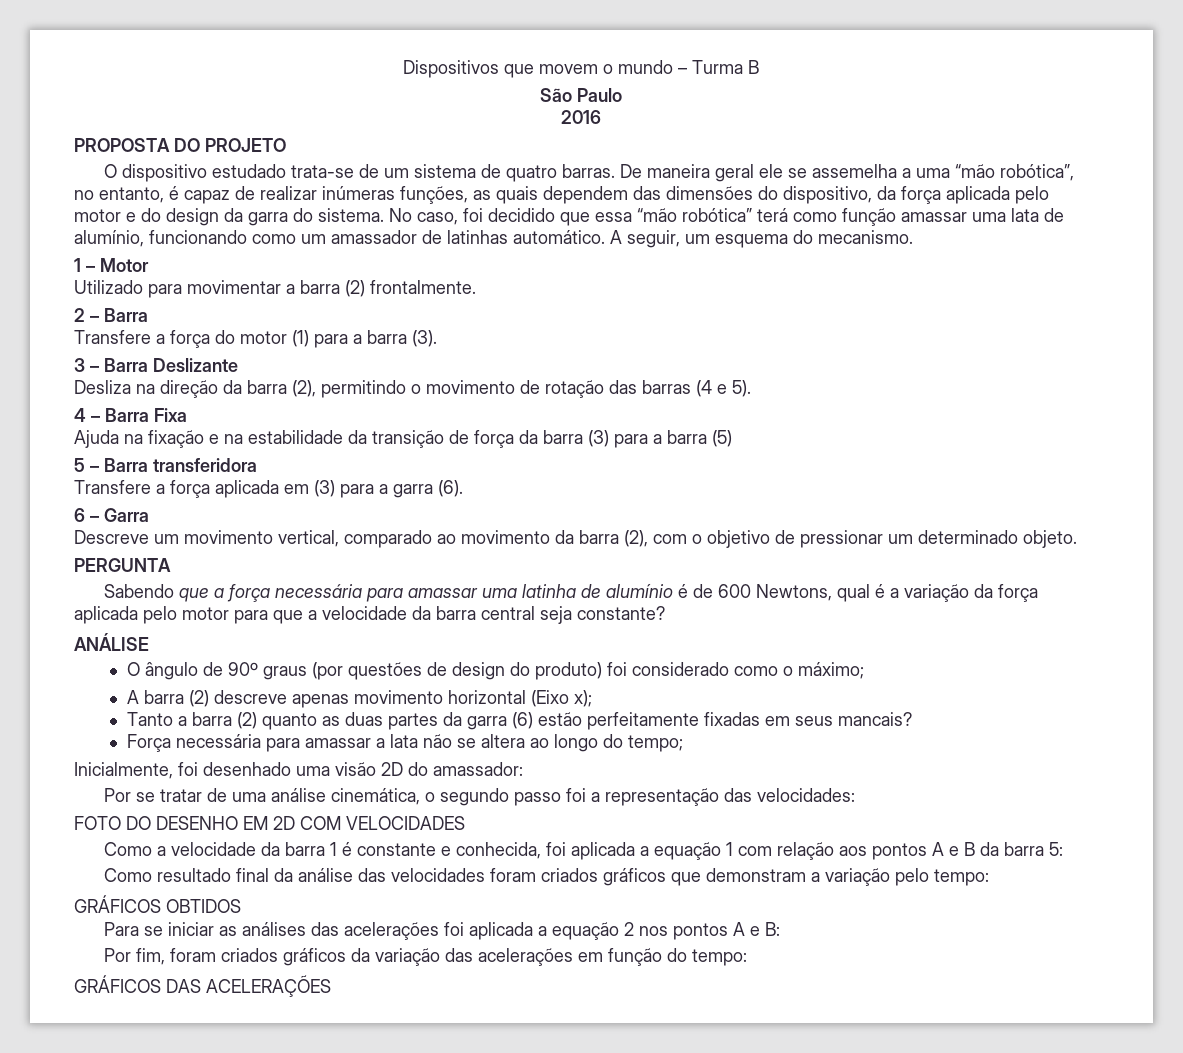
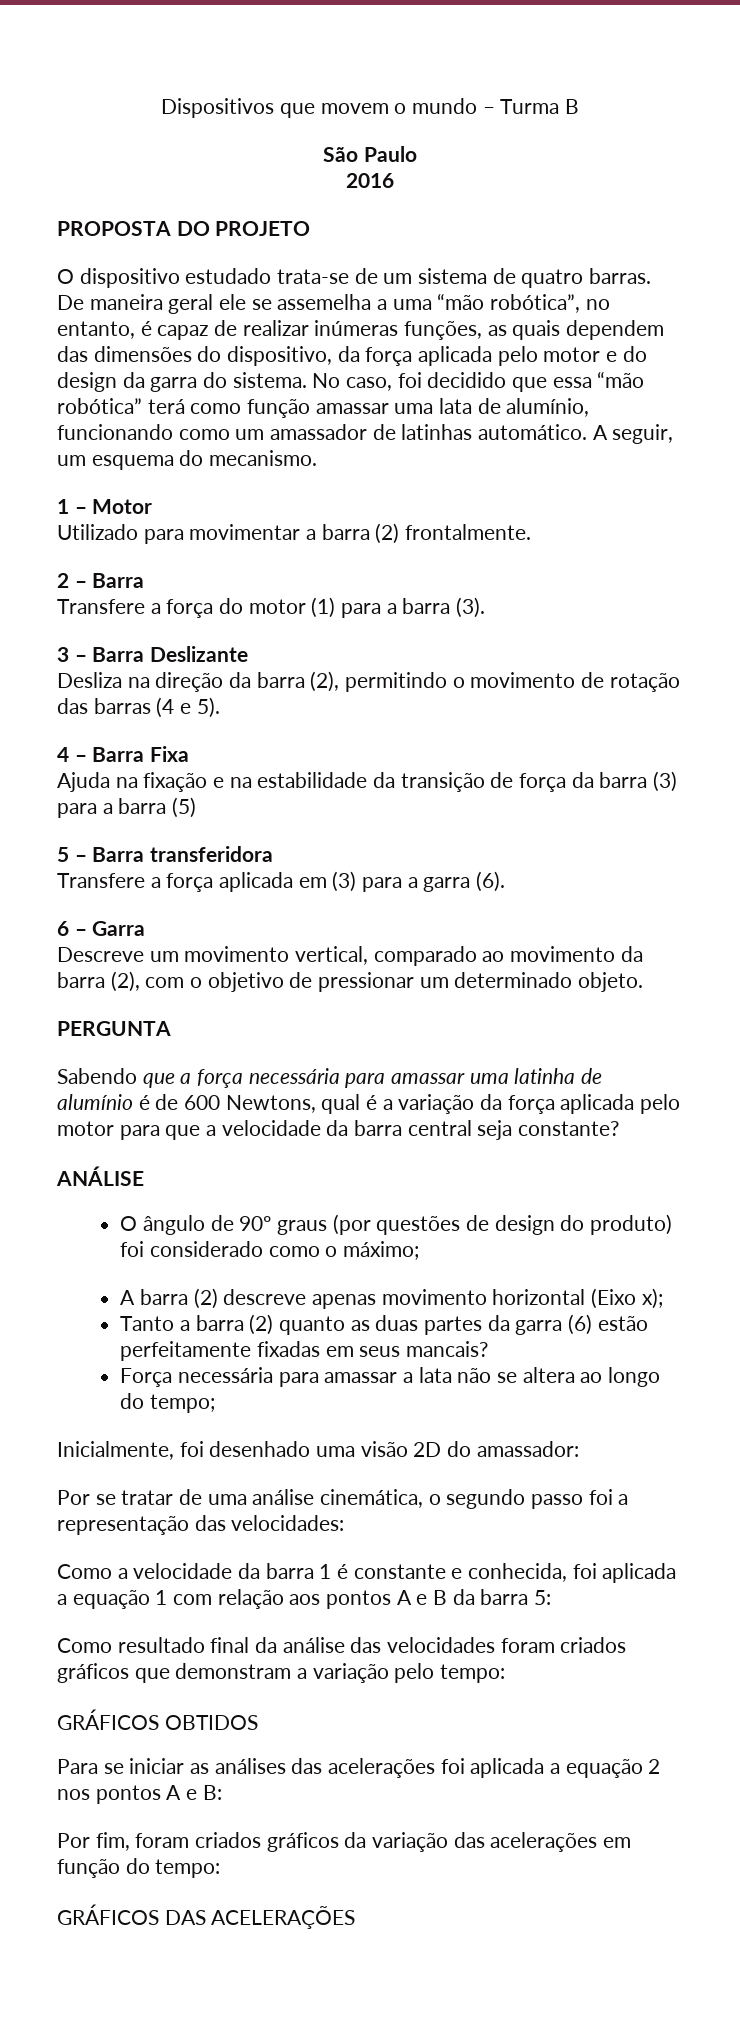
[74,816,465,830] // FOTO DO DESENHO EM 2D COM VELOCIDADES -> (345, 1523) none

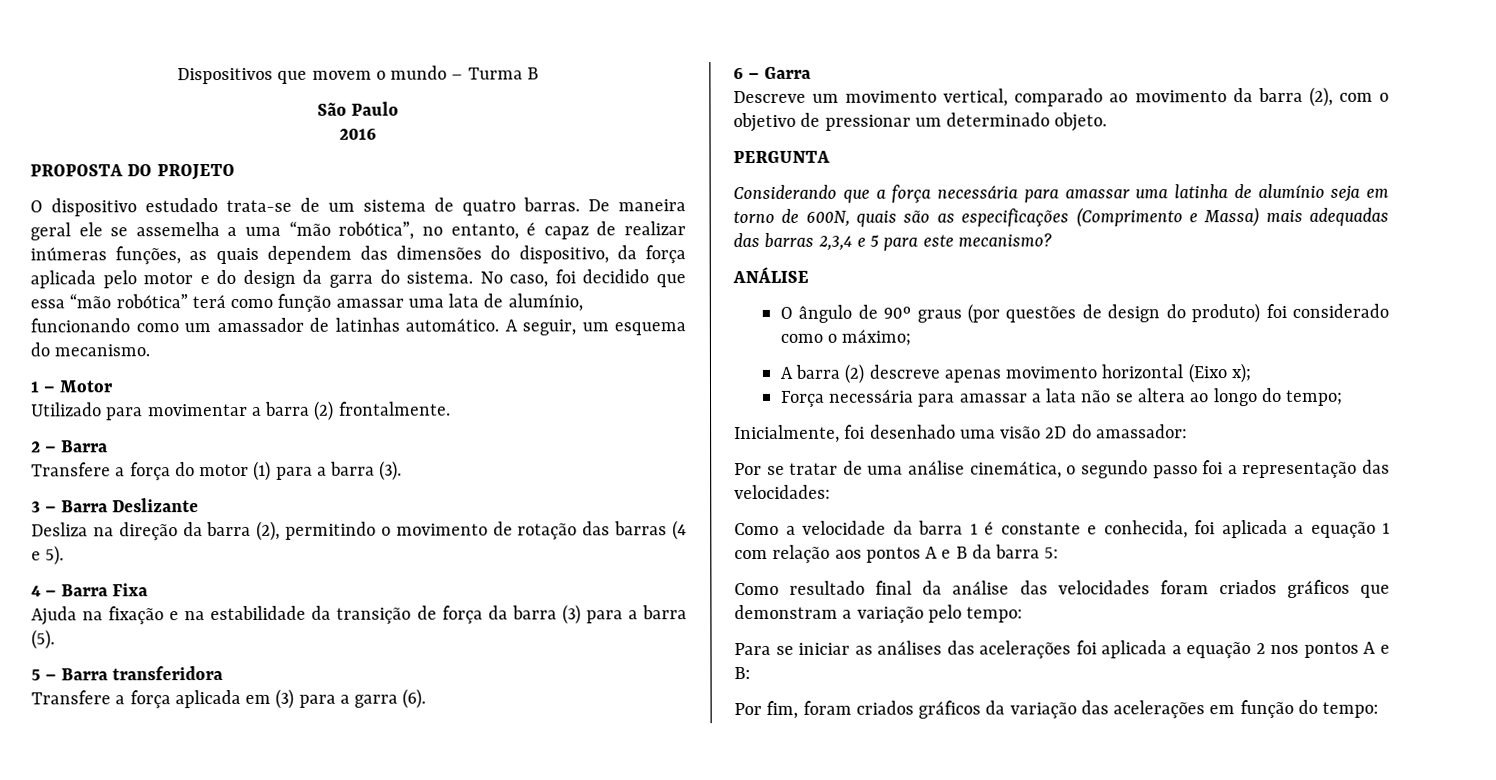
[172,797,197,818] (5) -> [31,629,55,650] (5).
[57,1068,137,1084] Sabendo -> [733,184,837,200] Considerando
[138,1094,681,1114] [57,1120,620,1140] é de 600 Newtons, qual é a variação da força aplicada pelo motor para que a velocidade da barra central seja constante? -> [1330,185,1389,202] [733,207,1389,228] [733,232,1052,251] seja em torno de 600N, quais são as especificações (Comprimento e Massa) mais adequadas das barras 2,3,4 e 5 para este mecanismo?
[120,1314,648,1335] [120,1341,488,1361] // Tanto a barra (2) quanto as duas partes da garra (6) estão perfeitamente fixadas em seus mancais? -> (1251, 373) none
[57,1709,258,1730] // GRÁFICOS OBTIDOS -> (1024, 614) none
[57,1904,356,1929] // GRÁFICOS DAS ACELERAÇÕES -> (1380, 709) none

